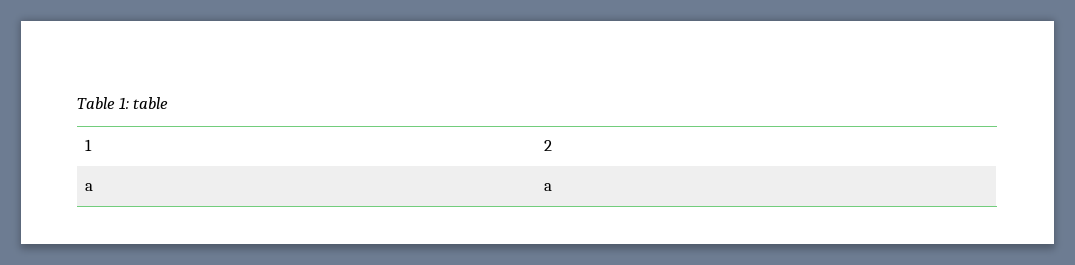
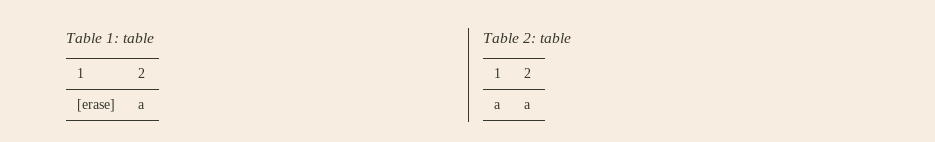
(553, 145) none -> [77,99,116,112] [138,102,146,109] [483,33,572,43] [494,68,502,78] [524,68,532,78] // [erase] | a // Table 2: table // 1 | 2

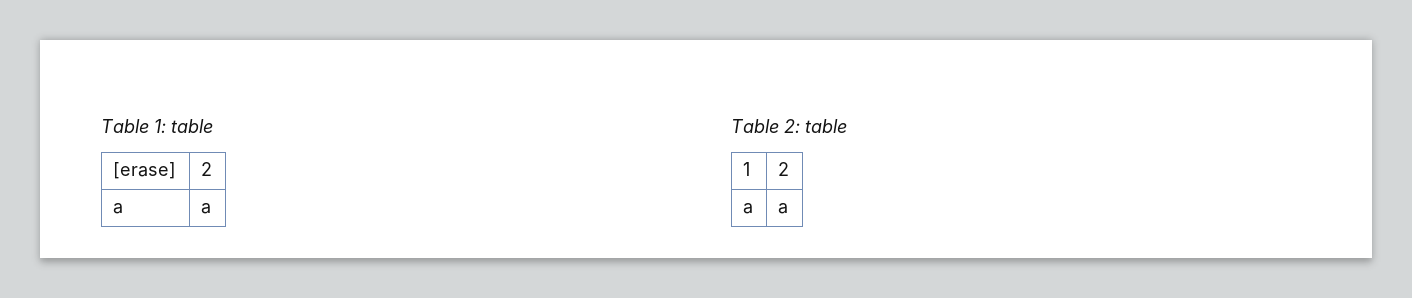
[77,68,85,78] [138,68,146,78] [77,99,116,112] 1 | 2 // [erase] -> [113,162,177,179] [201,162,213,176] [113,203,124,214] [erase] | 2 // a

